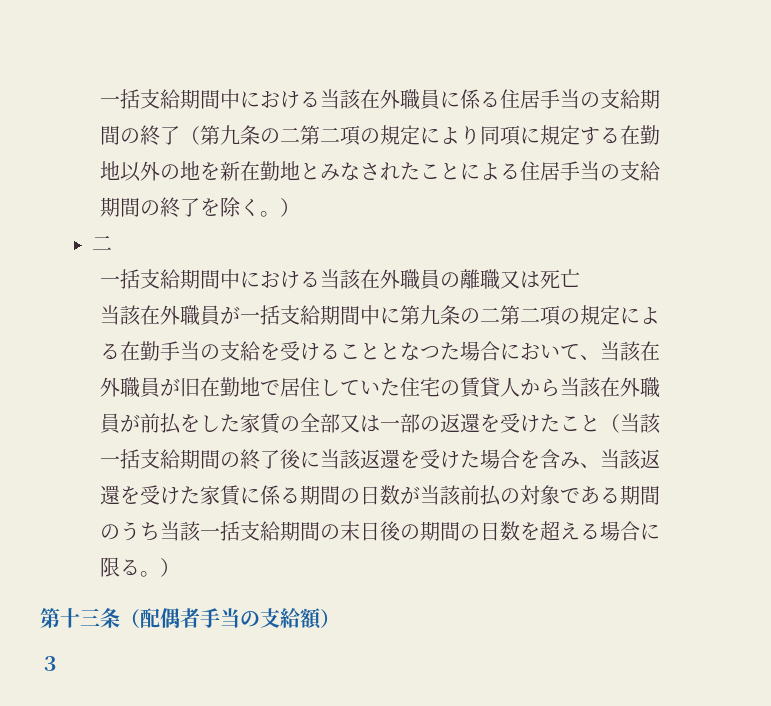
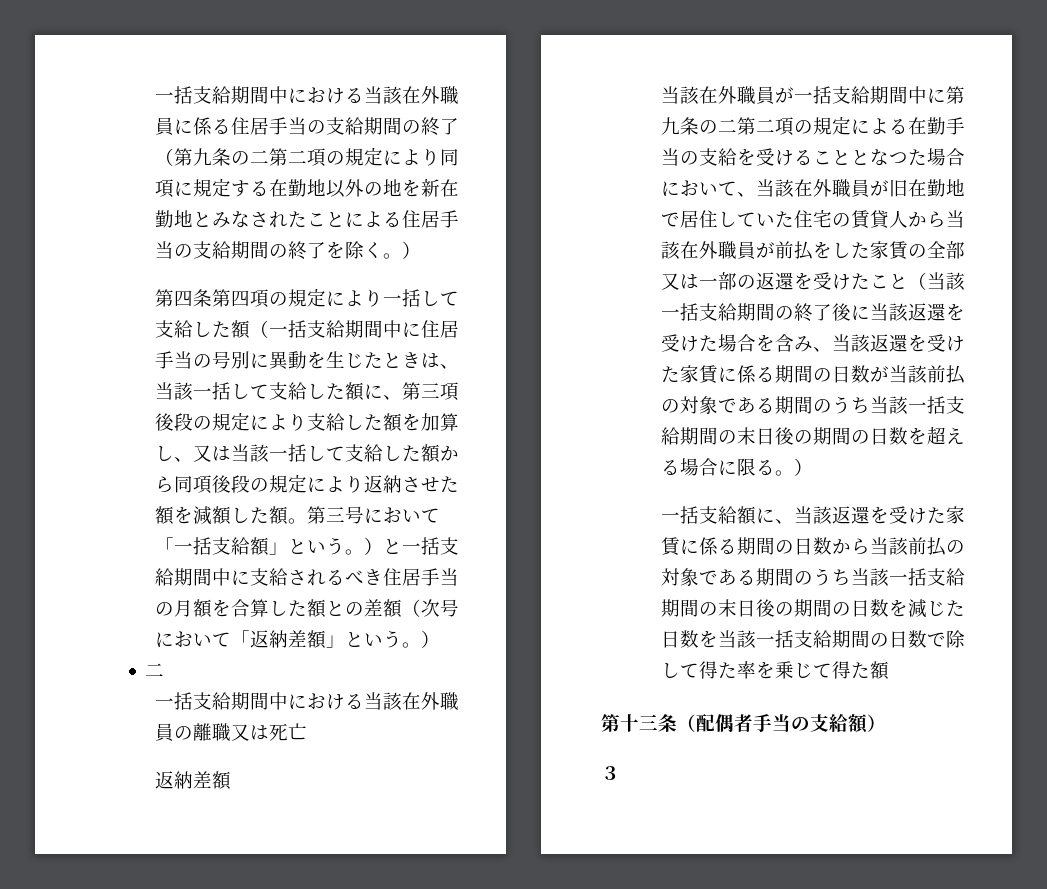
(300, 207) none -> [155,288,460,308] [155,320,460,339] [155,351,460,370] [155,382,460,401] [155,412,460,432] [155,444,460,463] [155,474,460,494] [155,506,441,525] [155,537,460,556] [155,568,460,586] [155,599,460,618] [155,630,441,649] // 第四条第四項の規定により一括して支給した額（一括支給期間中に住居手当の号別に異動を生じたときは、当該一括して支給した額に、第三項後段の規定により支給した額を加算し、又は当該一括して支給した額から同項後段の規定により返納させた額を減額した額。第三号において「一括支給額」という。）と一括支給期間中に支給されるべき住居手当の月額を合算した額との差額（次号において「返納差額」という。）
(580, 278) none -> [155,771,232,790] // 返納差額
(180, 567) none -> [661,506,966,525] [661,537,966,556] [661,568,966,587] [661,599,966,618] [661,630,966,649] [661,661,890,680] // 一括支給額に、当該返還を受けた家賃に係る期間の日数から当該前払の対象である期間のうち当該一括支給期間の末日後の期間の日数を減じた日数を当該一括支給期間の日数で除して得た率を乗じて得た額

